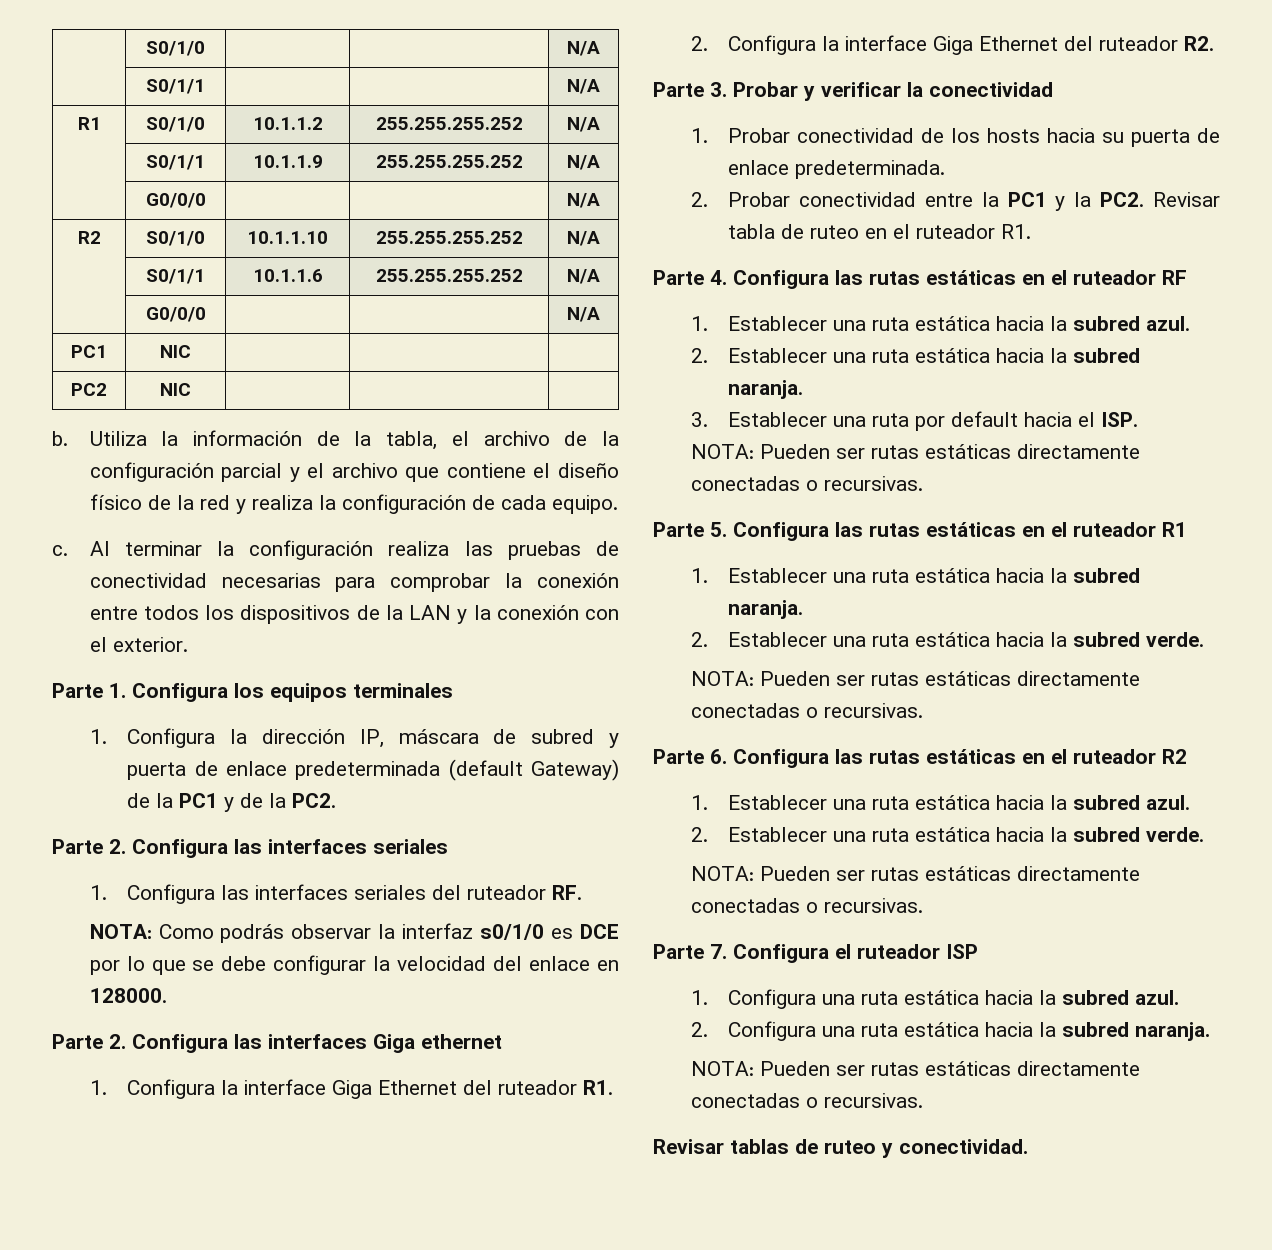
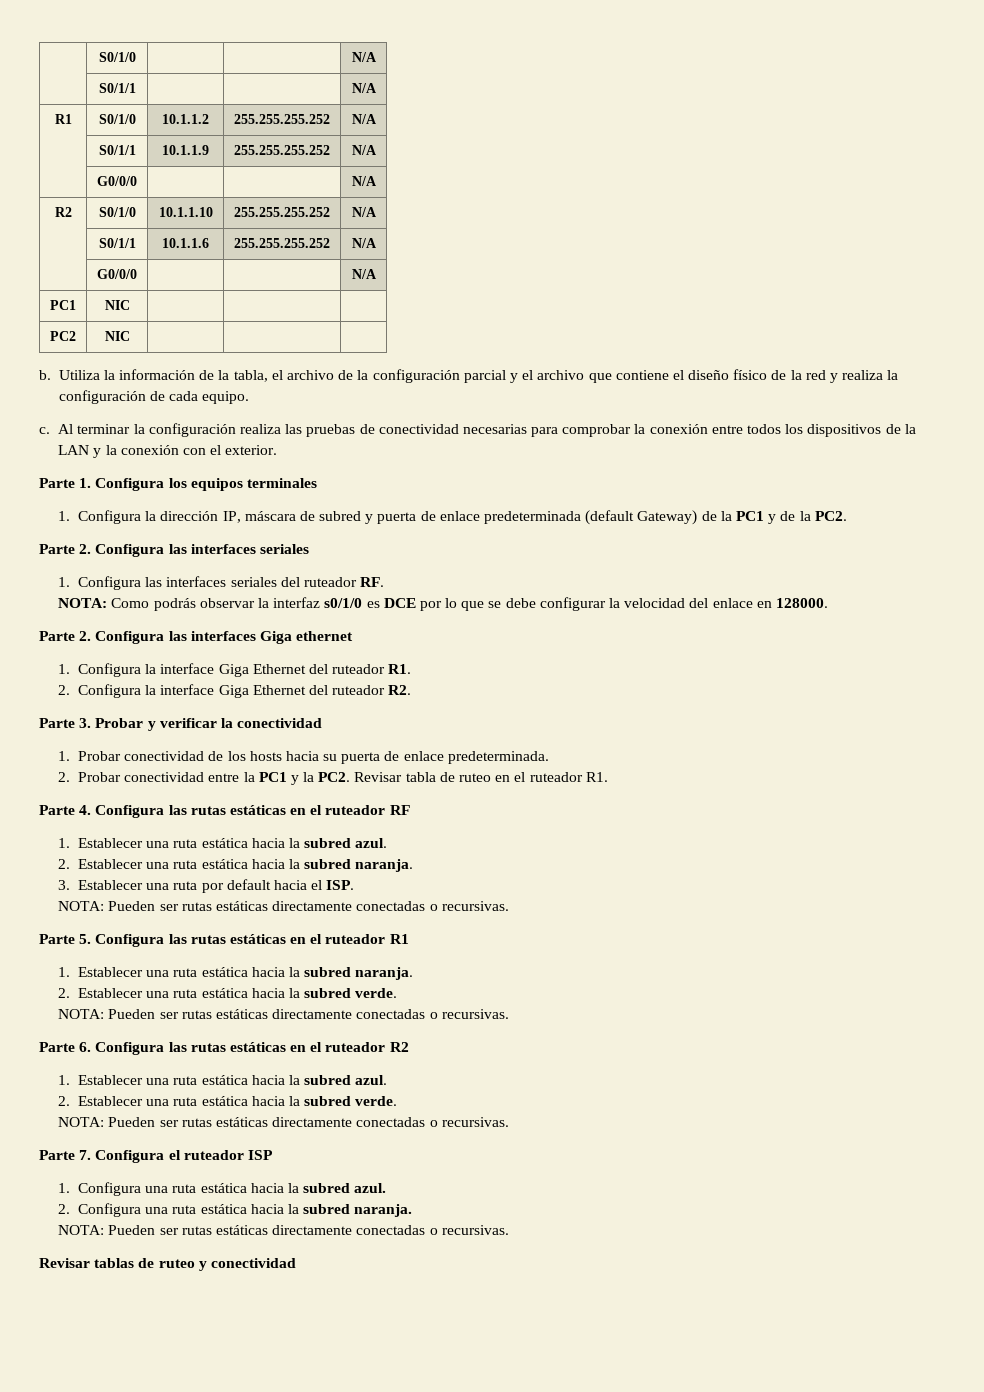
[899,1139,1028,1154] conectividad. -> [210,1258,296,1268] conectividad

